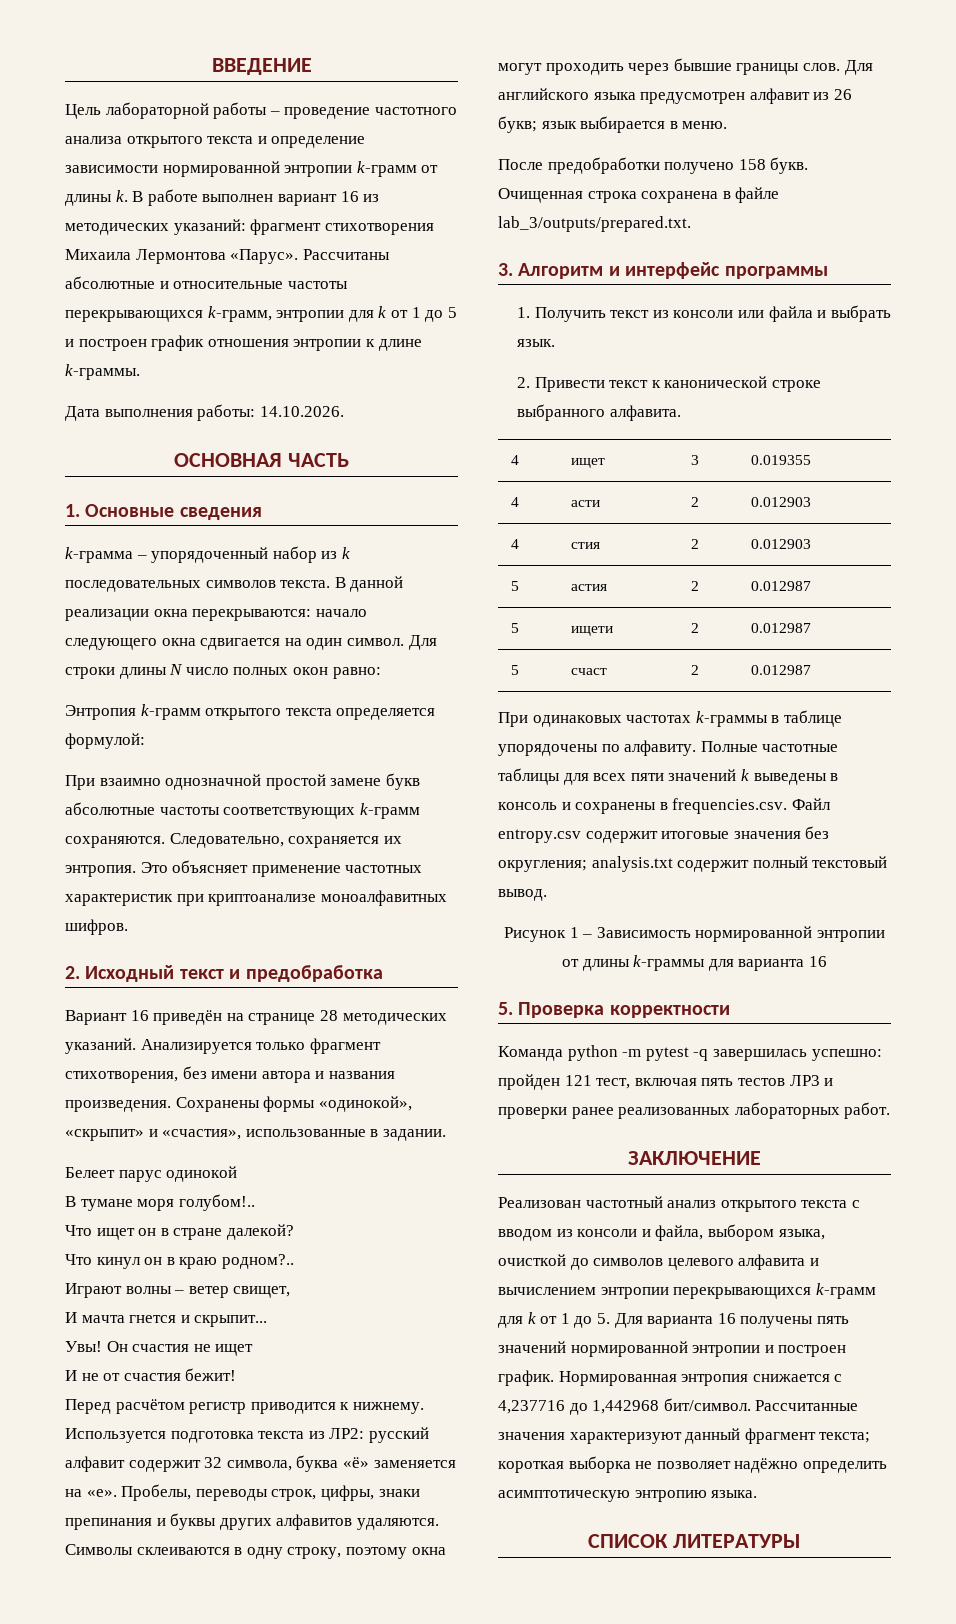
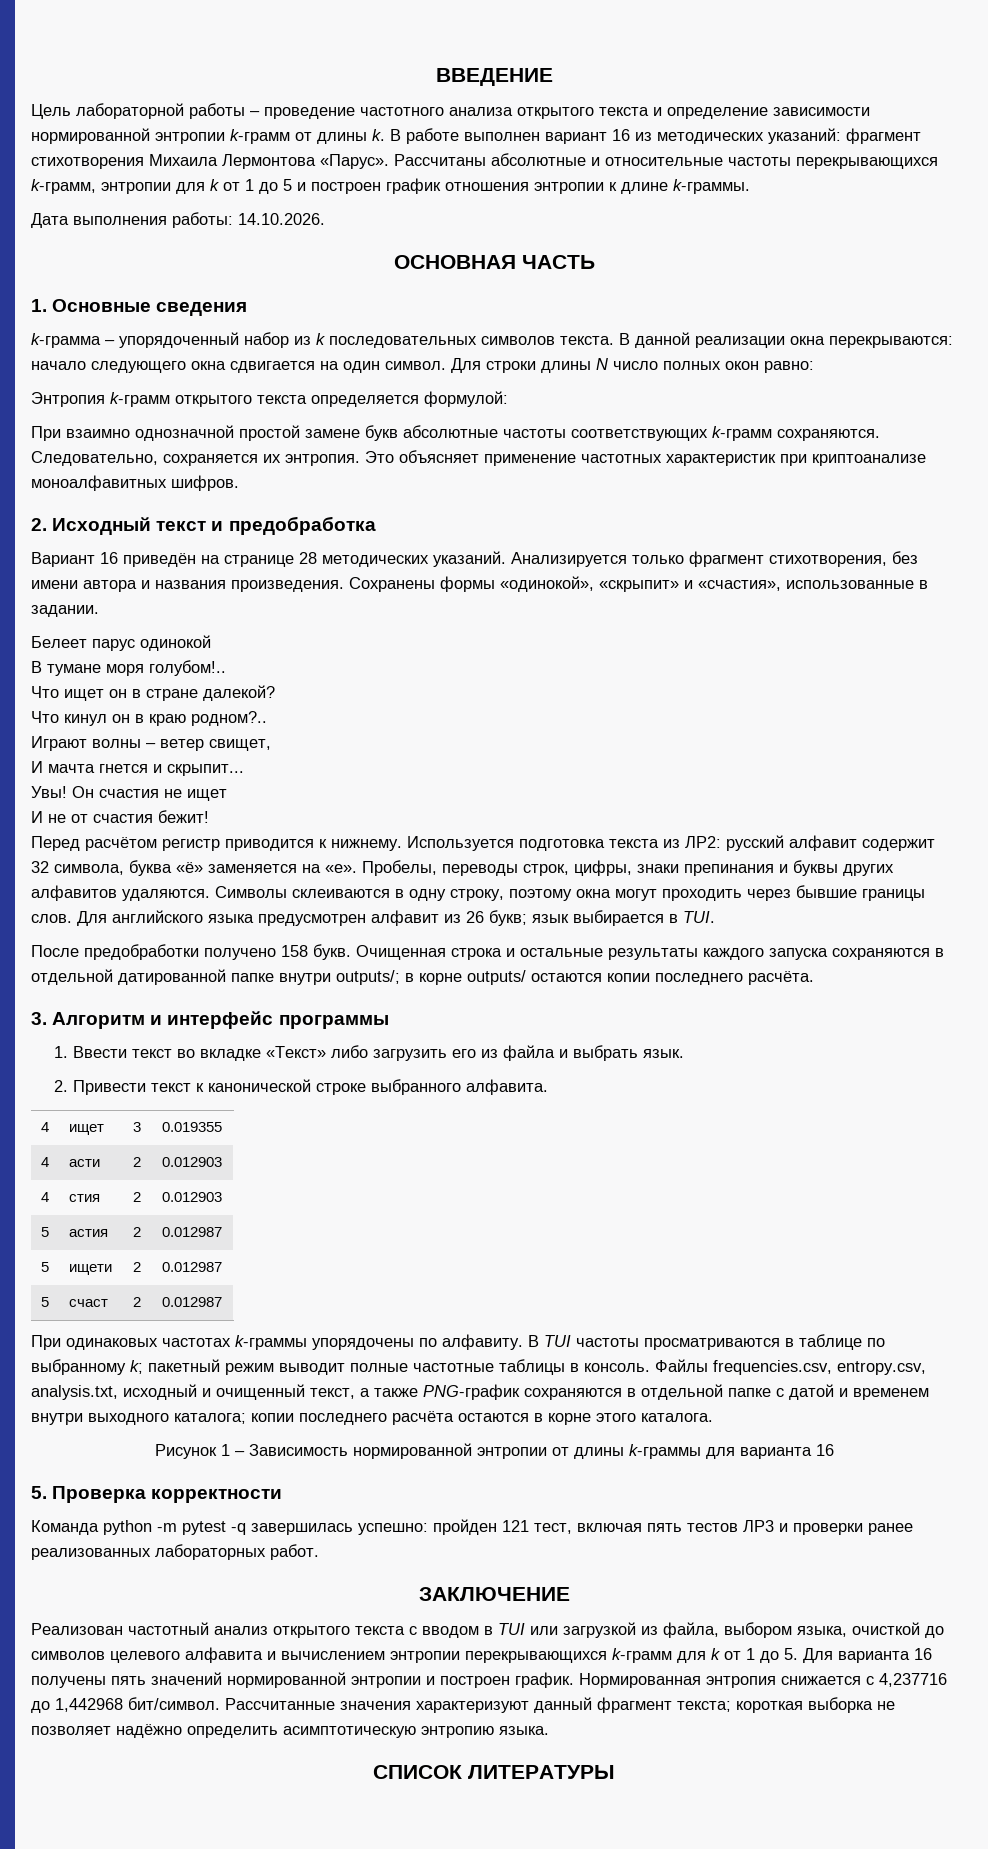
[682,121,728,129] меню. -> [683,911,715,923] TUI.
[641,187,780,203] [498,216,691,232] сохранена в файле lab_3/outputs/prepared.txt. -> [506,948,944,960] [31,969,814,985] и остальные результаты каждого запуска сохраняются в отдельной датированной папке внутри outputs/; в корне outputs/ остаются копии последнего расчёта.
[534,307,764,322] Получить текст из консоли или -> [73,1045,499,1061] Ввести текст во вкладке «Текст» либо загрузить его из
[771,710,842,727] в таблице -> (307, 1342) none
[700,741,839,752] [498,768,839,785] [498,798,831,814] [498,826,830,843] [498,856,888,872] [498,889,547,901] Полные частотные таблицы для всех пяти значений k выведены в консоль и сохранены в frequencies.csv. Файл entropy.csv содержит итоговые значения без округления; analysis.txt содержит полный текстовый вывод. -> [528,1334,885,1350] [31,1359,926,1375] [31,1384,929,1400] [31,1411,713,1425] В TUI частоты просматриваются в таблице по выбранному k; пакетный режим выводит полные частотные таблицы в консоль. Файлы frequencies.csv, entropy.csv, analysis.txt, исходный и очищенный текст, а также PNG-график сохраняются в отдельной папке с датой и временем внутри выходного каталога; копии последнего расчёта остаются в корне этого каталога.
[556,1229,651,1237] из консоли и -> [484,1622,658,1638] в TUI или загрузкой из

